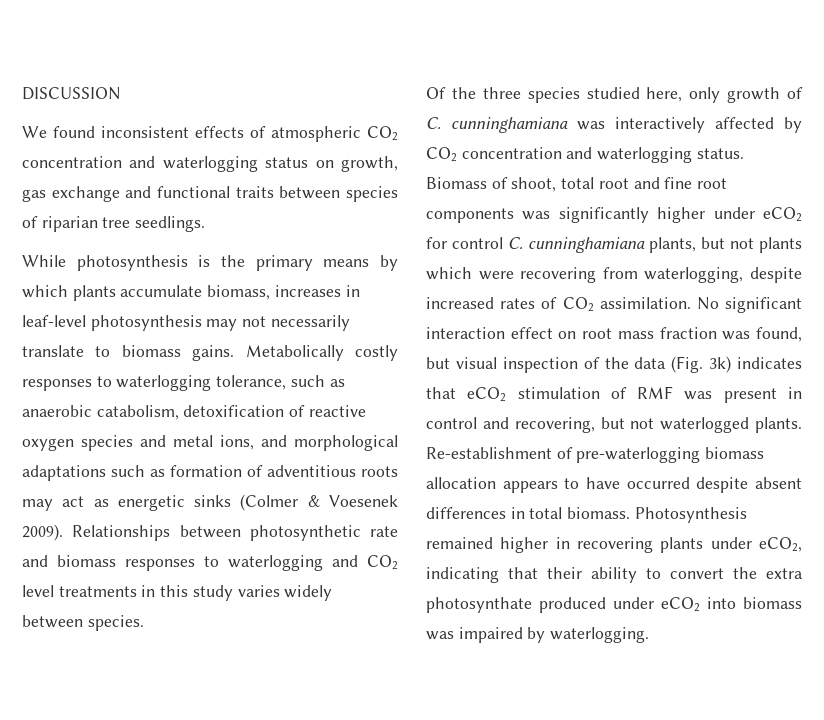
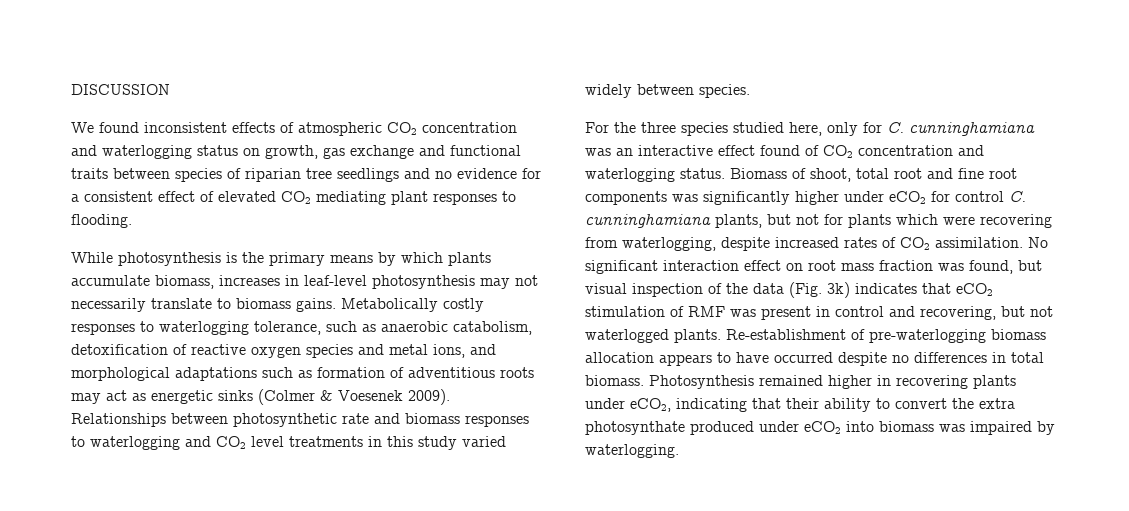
[135,216,206,232] seedlings. -> [337,168,541,182] [71,191,516,205] [71,214,132,228] seedlings and no evidence for a consistent effect of elevated CO2 mediating plant responses to flooding.
[237,585,280,597] varies -> [462,436,506,447] varied
[426,87,446,99] Of -> [585,122,609,133] For
[727,87,803,103] growth of -> [863,122,882,133] for
[615,117,802,133] interactively affected by -> [616,145,819,156] an interactive effect found of
(754, 243) none -> [824,214,843,225] for
[755,477,802,489] absent -> [892,355,909,363] no

